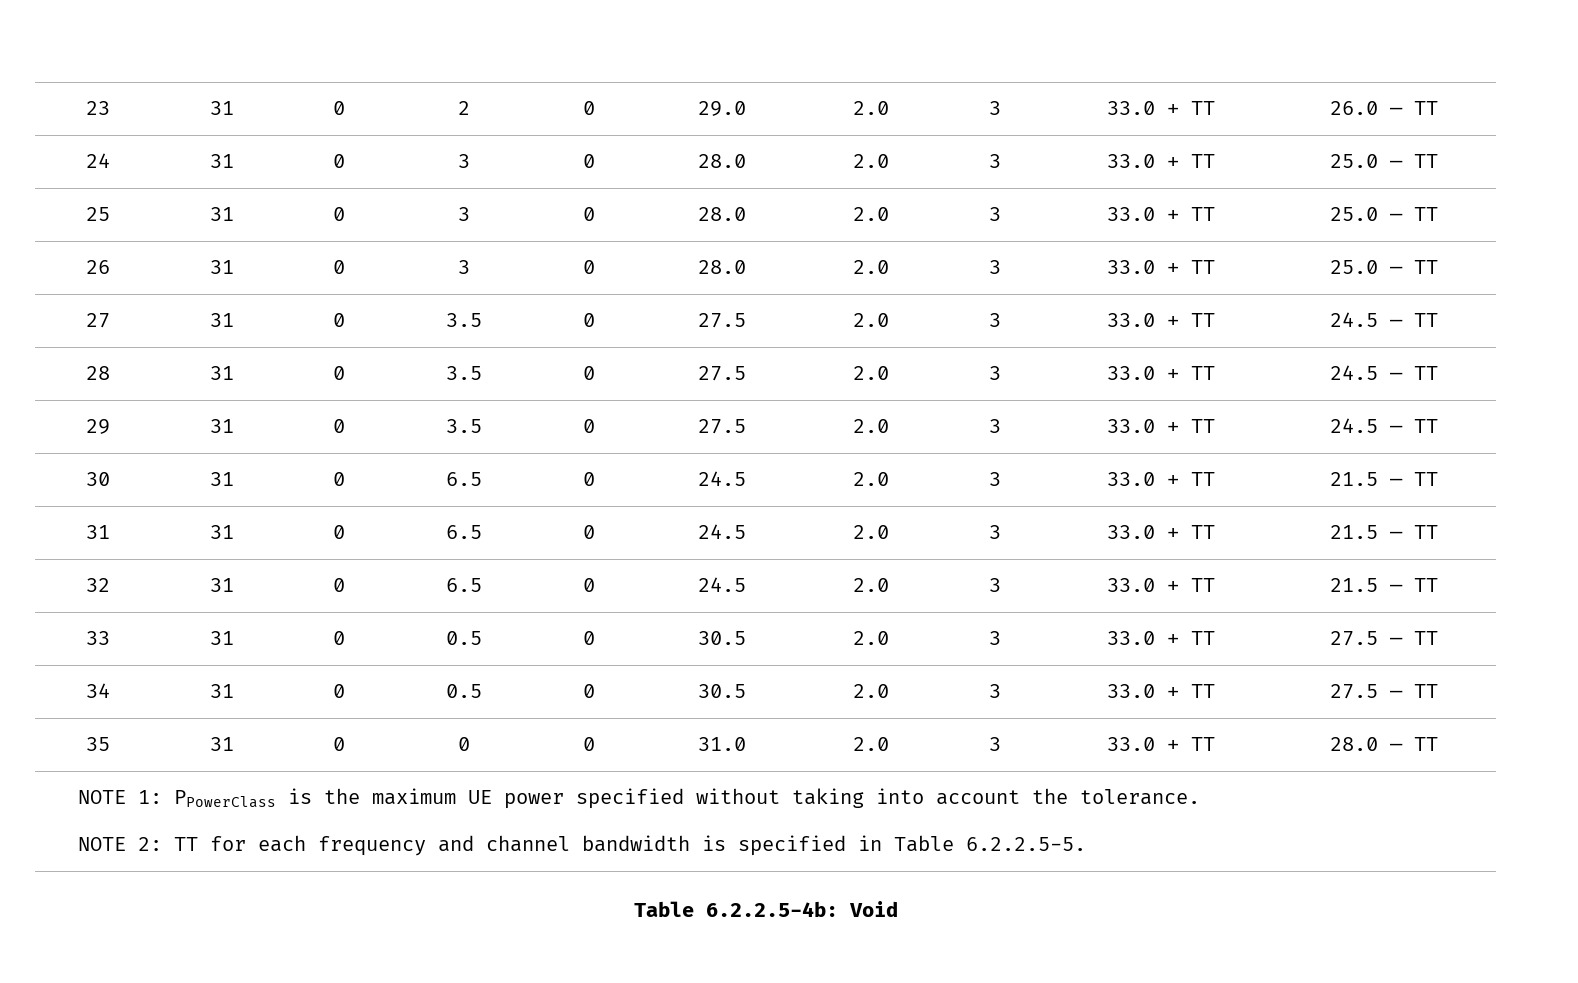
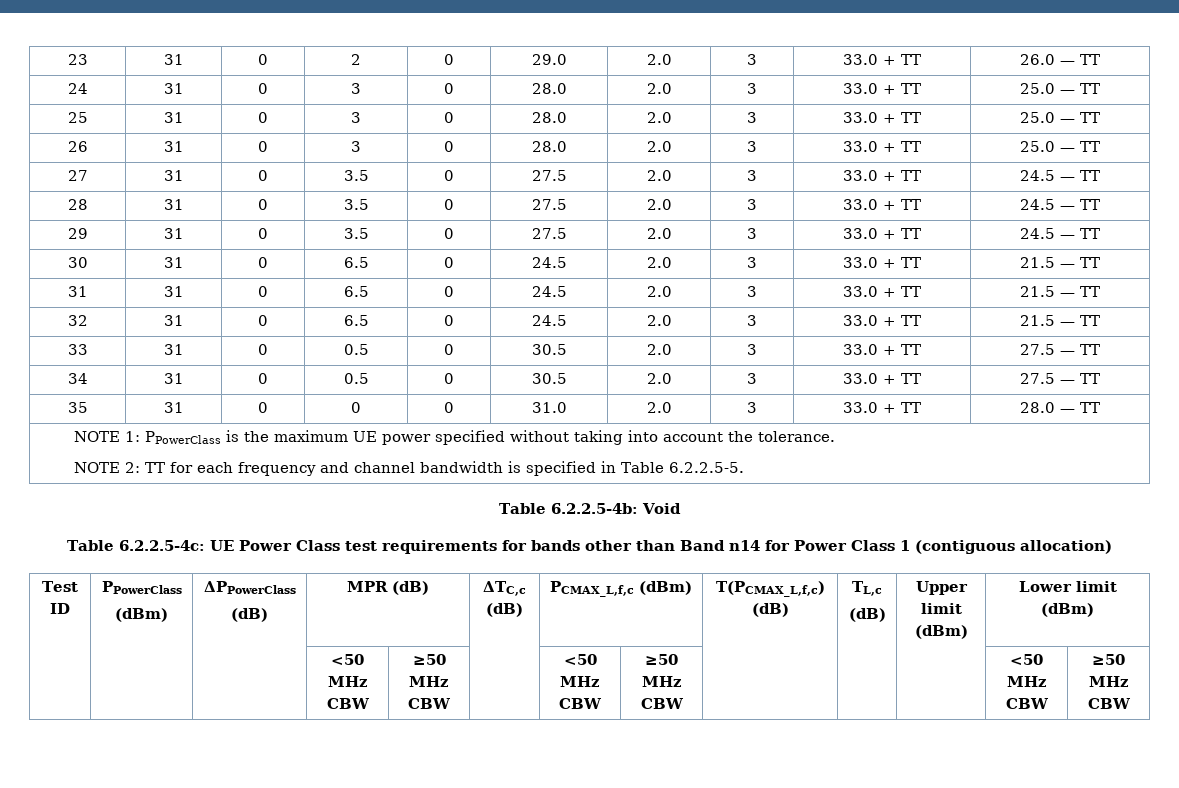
(898, 909) none -> [67,540,1112,554] [42,581,79,592] [50,603,70,614] [101,581,182,594] [115,608,168,622] [203,581,296,594] [231,608,268,622] [347,581,429,595] [483,581,526,596] [486,603,523,617] [550,581,692,597] [715,581,825,597] [751,603,789,617] [852,581,882,596] [848,608,886,622] [915,581,968,595] [920,603,962,614] [914,625,968,639] [1018,581,1117,592] [1041,603,1094,617] [331,654,364,665] [327,676,368,687] [326,698,370,709] [412,654,446,665] [409,676,449,687] [408,698,451,709] [563,654,597,665] [560,676,600,687] [559,698,602,709] [645,654,678,665] [641,676,682,687] [640,698,684,709] [1010,654,1043,665] [1006,676,1047,687] [1005,698,1049,709] [1092,654,1125,665] [1088,676,1129,687] [1087,698,1131,709] // Table 6.2.2.5-4c: UE Power Class test requirements for bands other than Band n14 for Power Class 1 (contiguous allocation) // Test ID | PPowerClass // (dBm) | ΔPPowerClass // (dB) | MPR (dB) | ΔTC,c (dB) | PCMAX_L,f,c (dBm) | T(PCMAX_L,f,c) (dB) | TL,c // (dB) | Upper limit (dBm) | Lower limit (dBm) // | | | <50 MHz CBW | ≥50 MHz CBW | | <50 MHz CBW | ≥50 MHz CBW | | | | <50 MHz CBW | ≥50 MHz CBW

